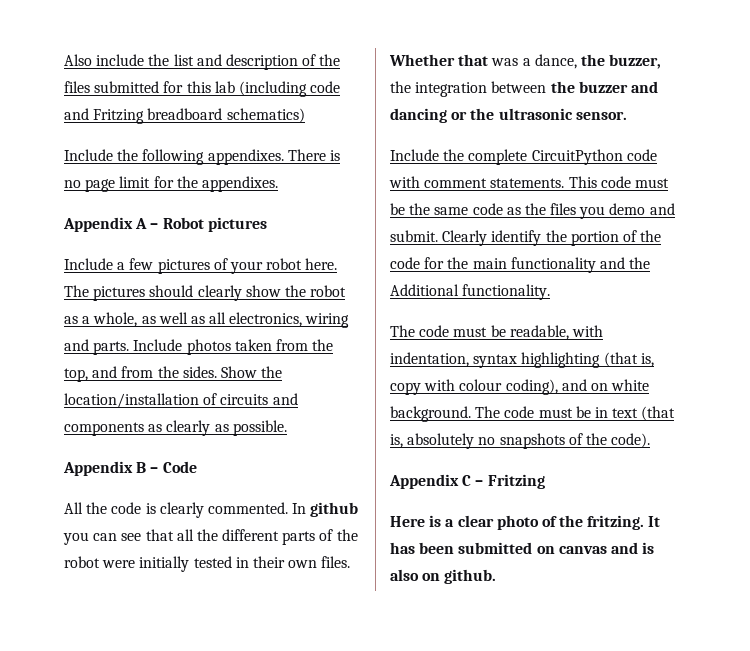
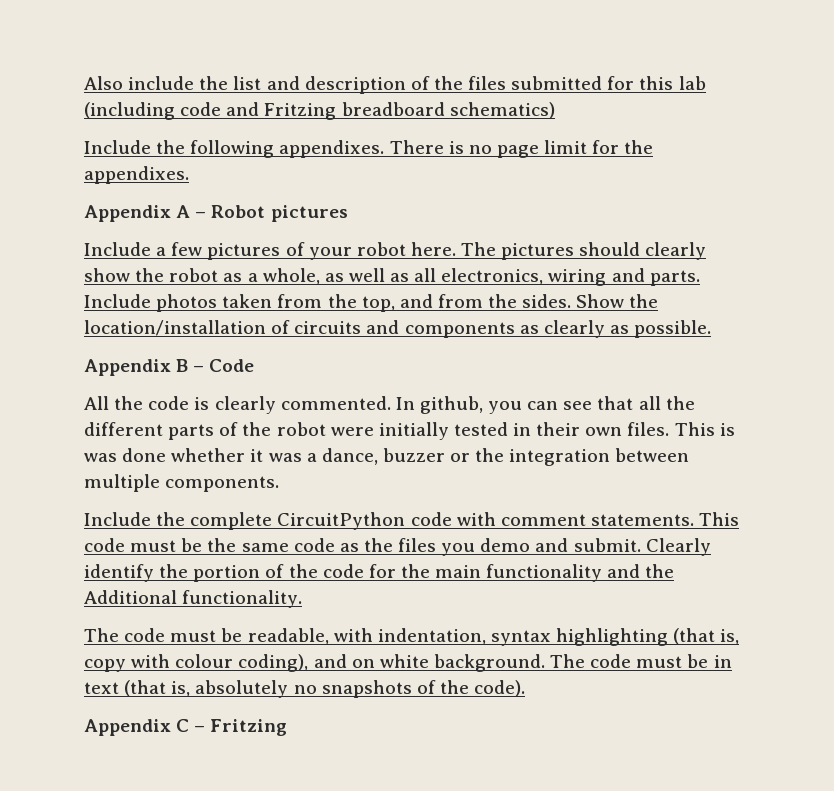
[310,502,359,517] github -> [419,396,483,414] github,
[389,54,489,66] Whether that -> [674,422,735,436] [84,448,264,462] This is was done whether it
[580,54,662,69] the buzzer, -> [382,448,471,462] buzzer or
[550,81,658,93] [390,108,627,123] the buzzer and dancing or the ultrasonic sensor. -> [84,474,280,492] multiple components.
[390,515,661,530] [390,542,655,554] [390,569,497,584] // Here is a clear photo of the fritzing. It has been submitted on canvas and is also on github. -> (288, 727) none

